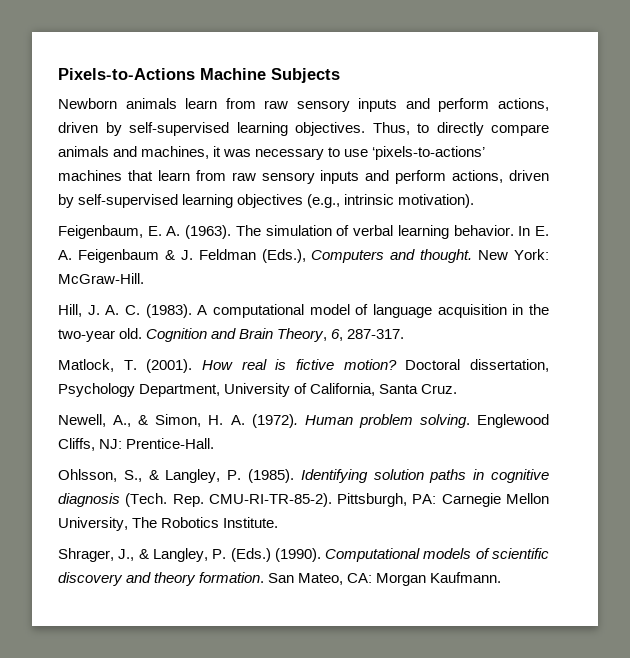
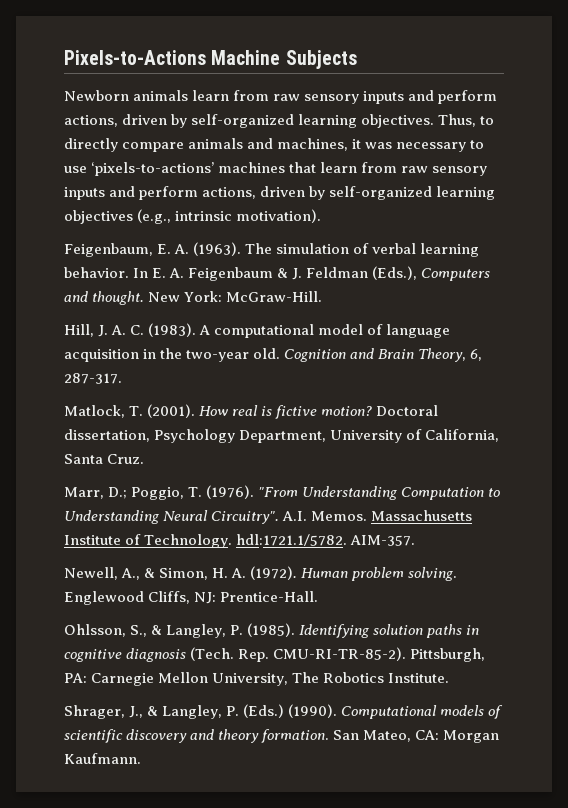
[129,122,229,136] self-supervised -> [191,114,295,128] self-organized
[78,194,179,208] self-supervised -> [329,186,433,200] self-organized
(458, 389) none -> [64,485,501,500] [64,510,473,524] [64,534,416,548] // Marr, D.; Poggio, T. (1976). "From Understanding Computation to Understanding Neural Circuitry". A.I. Memos. Massachusetts Institute of Technology. hdl:1721.1/5782. AIM-357.

